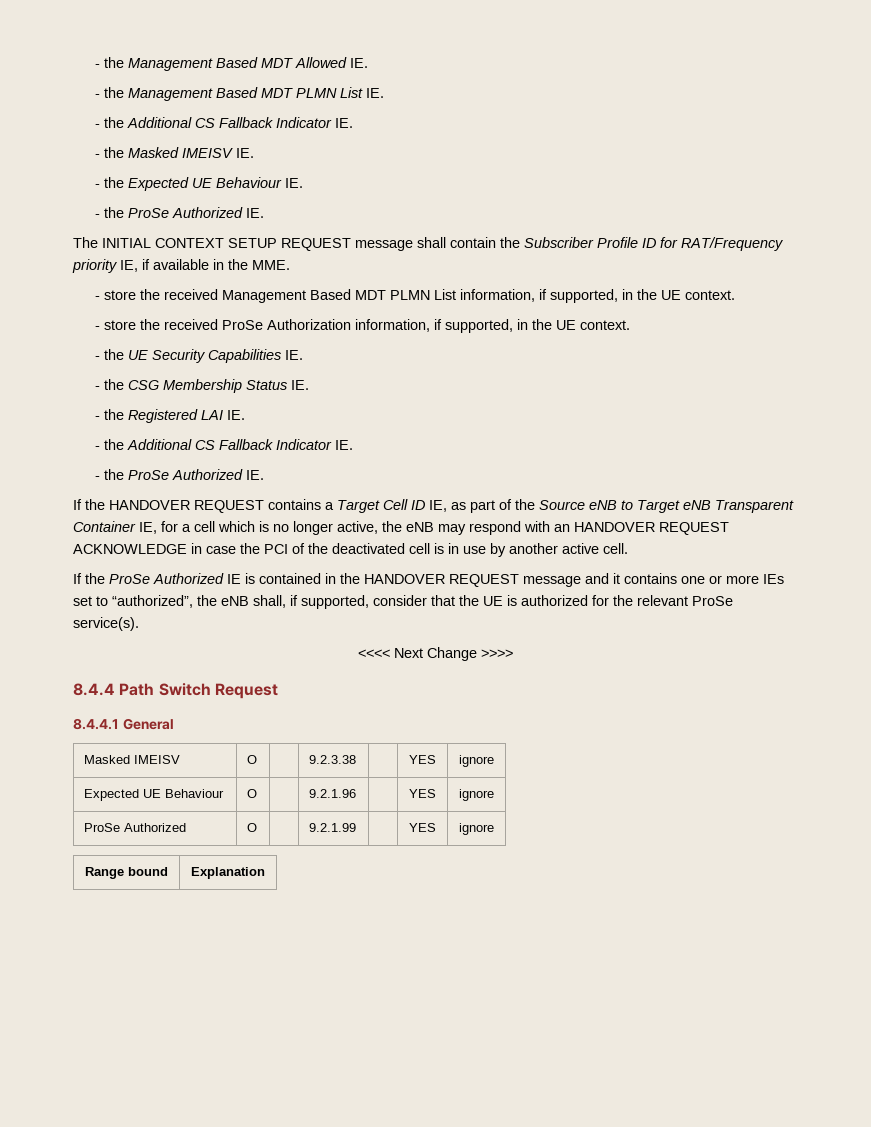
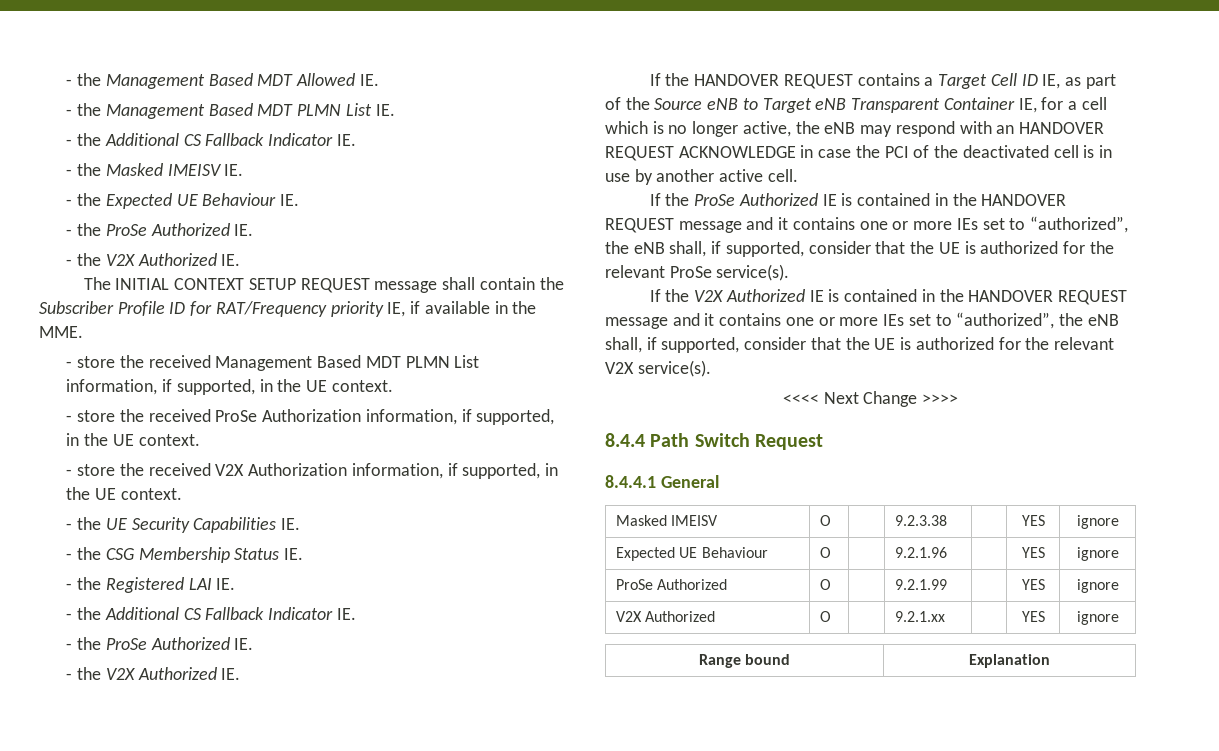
(265, 213) none -> [66,253,241,266] // - the V2X Authorized IE.
(631, 325) none -> [66,463,558,479] [66,487,182,500] // - store the received V2X Authorization information, if supported, in the UE context.
(265, 475) none -> [66,667,241,680] // - the V2X Authorized IE.
(139, 624) none -> [649,289,1127,305] [605,312,1119,329] [605,337,1114,353] [605,360,711,377] // If the V2X Authorized IE is contained in the HANDOVER REQUEST message and it contains one or more IEs set to “authorized”, the eNB shall, if supported, consider that the UE is authorized for the relevant V2X service(s).
(494, 829) none -> [616,611,716,622] [820,611,832,622] [895,611,946,622] [1021,611,1045,622] [1076,611,1119,625] // V2X Authorized | O | | 9.2.1.xx | | YES | ignore

